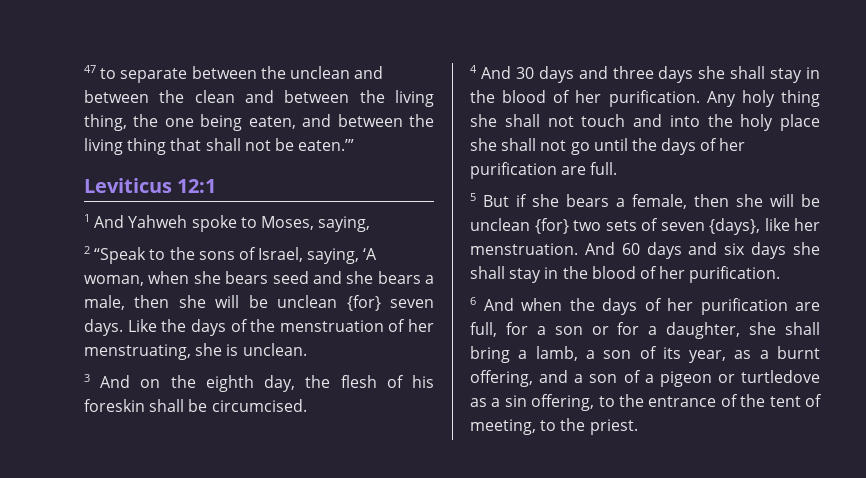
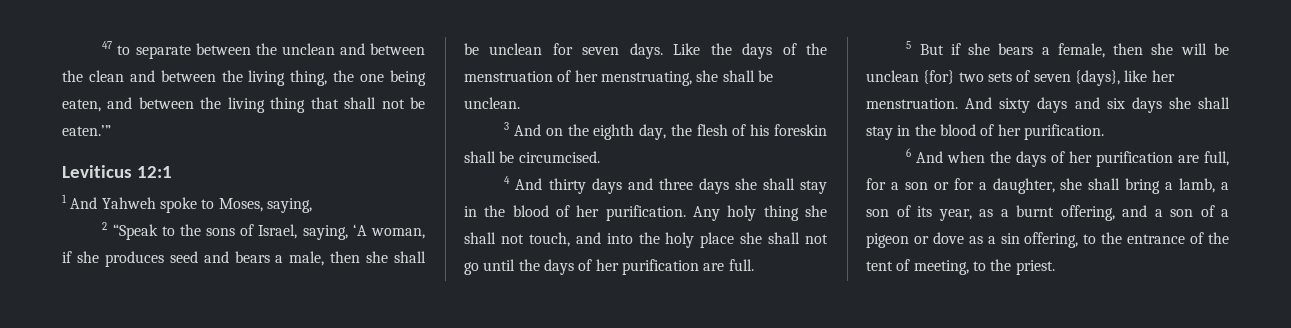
[148,271,269,284] when she bears -> [62,251,164,267] if she produces
[346,271,374,284] she -> (229, 257) none
[215,295,381,311] will be unclean {for} -> [394,251,426,263] [464,43,573,55] shall be unclean for
[226,344,239,356] is -> [722,70,773,82] shall be
[515,67,534,79] 30 -> [548,178,586,194] thirty
[581,114,626,127] touch -> [528,232,570,247] touch,
[621,243,640,255] 60 -> [999,98,1031,113] sixty
[741,370,820,383] turtledove -> [932,232,964,244] dove

